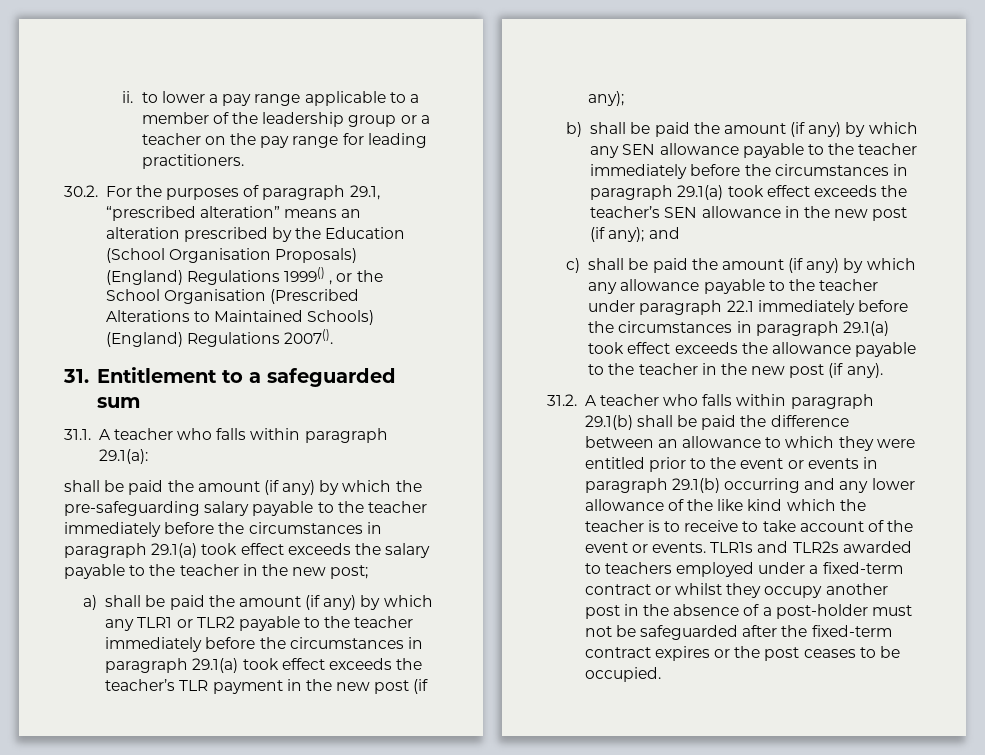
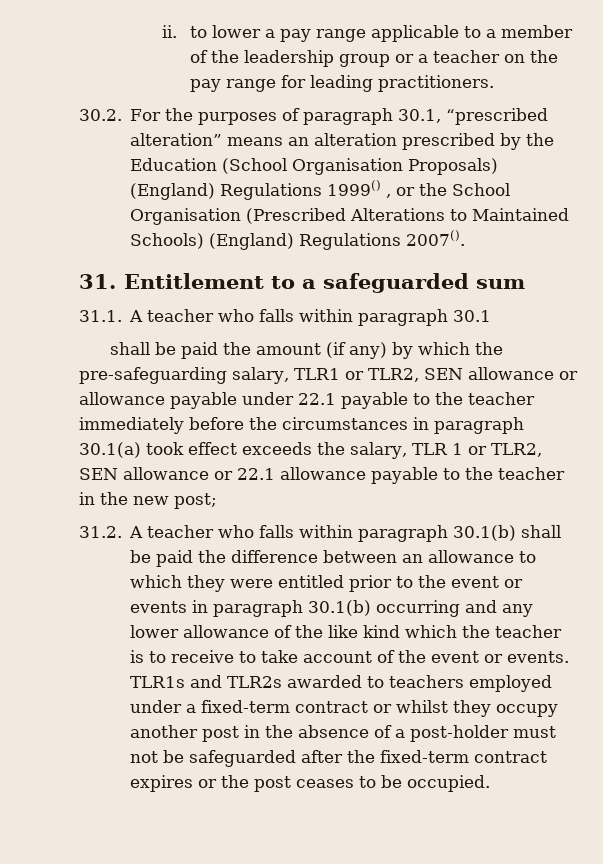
[349,185,380,200] 29.1, -> [398,109,442,123] 30.1,
[98,449,148,464] 29.1(a): -> [453,310,492,322] 30.1
[204,501,250,516] salary -> [232,367,578,384] [79,392,336,409] salary, TLR1 or TLR2, SEN allowance or allowance payable under 22.1
[151,543,431,558] 29.1(a) took effect exceeds the salary -> [79,442,542,459] [79,467,366,480] 30.1(a) took effect exceeds the salary, TLR 1 or TLR2, SEN allowance or 22.1 allowance
[83,595,433,610] [105,616,414,631] [105,637,423,652] [105,658,423,673] [105,679,429,694] [588,91,625,106] [566,122,918,137] [590,143,918,158] [590,164,908,179] [590,185,908,200] [590,206,908,221] [590,227,680,242] [566,258,916,273] [588,279,879,294] [588,300,908,315] [588,321,889,336] [588,342,917,357] [588,363,883,378] // a) shall be paid the amount (if any) by which any TLR1 or TLR2 payable to the teacher immediately before the circumstances in paragraph 29.1(a) took effect exceeds the teacher’s TLR payment in the new post (if any); // b) shall be paid the amount (if any) by which any SEN allowance payable to the teacher immediately before the circumstances in paragraph 29.1(a) took effect exceeds the teacher’s SEN allowance in the new post (if any); and // c) shall be paid the amount (if any) by which any allowance payable to the teacher under paragraph 22.1 immediately before the circumstances in paragraph 29.1(a) took effect exceeds the allowance payable to the teacher in the new post (if any). -> (217, 501) none
[584,415,633,430] 29.1(b) -> [453,525,517,541] 30.1(b)
[671,478,720,493] 29.1(b) -> [308,600,372,616] 30.1(b)

